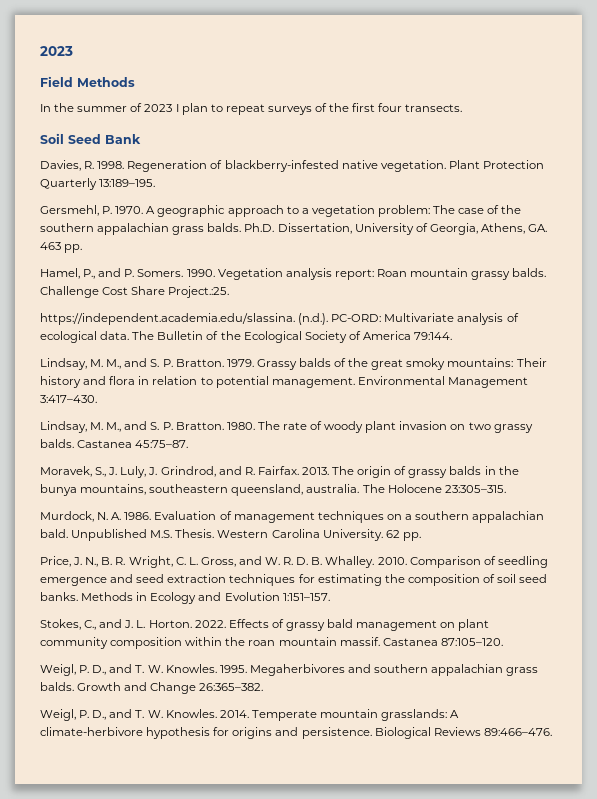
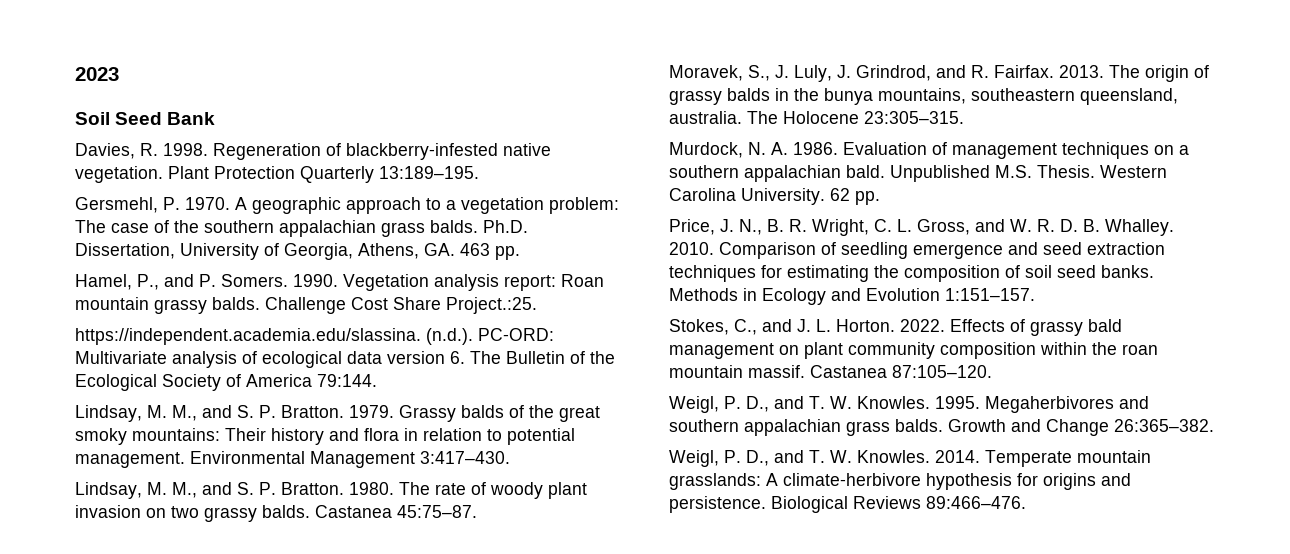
[40,46,73,56] [40,76,135,87] [40,103,463,115] 2023 // Field Methods // In the summer of 2023 I plan to repeat surveys of the first four transects. -> [75,67,119,81] 2023
[100,331,130,340] data. -> [347,351,465,364] data version 6.

